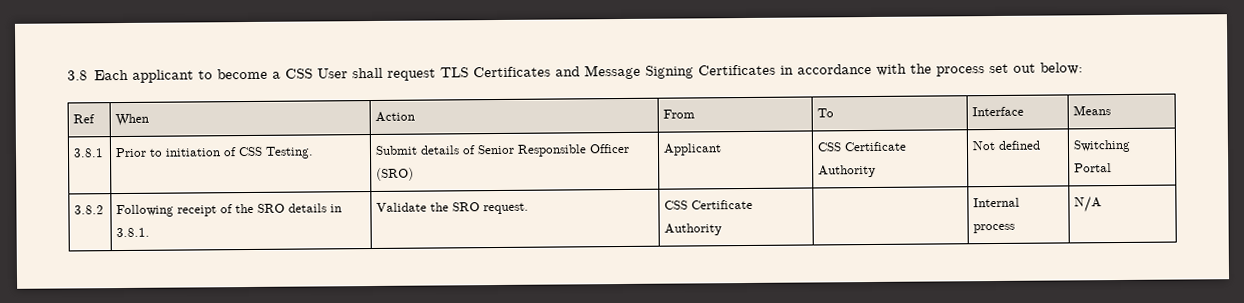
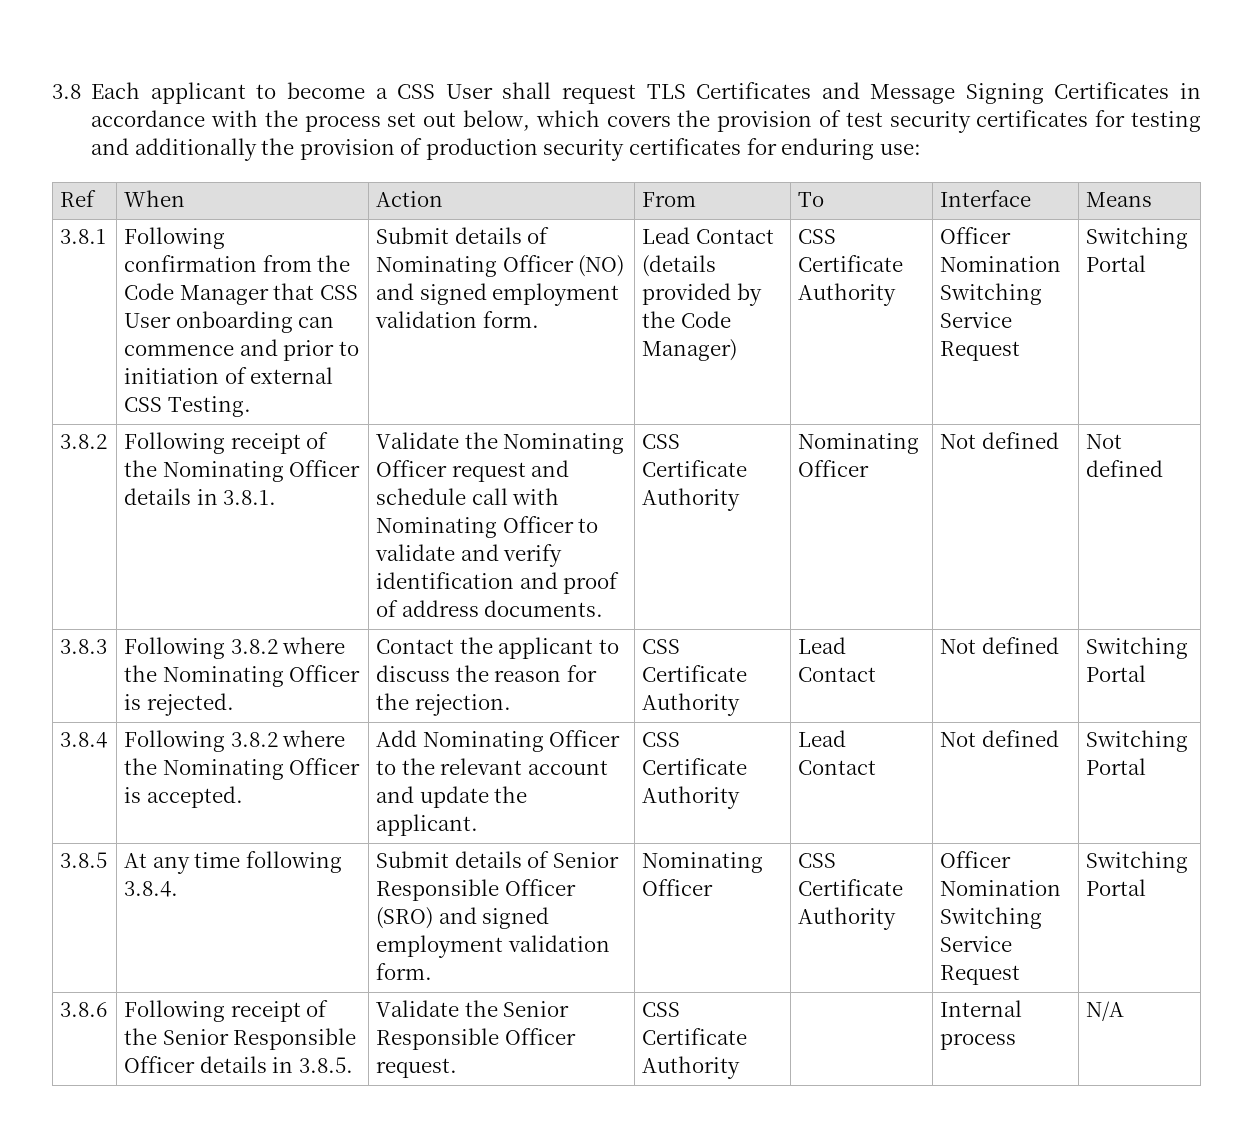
[1040,62,1084,75] below: -> [463,110,1201,133] [91,138,921,161] below, which covers the provision of test security certificates for testing and additionally the provision of production security certificates for enduring use:
[115,147,148,158] Prior -> [124,227,226,249] [124,255,351,272] [124,283,358,305] [124,311,335,333] [124,339,335,361] Following confirmation from the Code Manager that CSS User onboarding can commence and prior
(238, 152) none -> [250,367,334,384] external
[477,143,631,157] [376,167,415,181] [663,143,723,156] [817,141,908,152] [818,164,877,178] [972,140,1041,151] Senior Responsible Officer (SRO) | Applicant | CSS Certificate Authority | Not defined -> [376,255,625,277] [376,283,620,306] [375,311,539,328] [642,227,774,244] [642,255,717,277] [642,283,762,306] [642,311,731,328] [642,339,738,361] [798,229,837,244] [798,255,904,272] [798,283,897,306] [940,227,1012,244] [940,256,1062,272] [940,283,1043,305] [940,312,1013,328] [940,341,1021,361] Nominating Officer (NO) and signed employment validation form. | Lead Contact (details provided by the Code Manager) | CSS Certificate Authority | Officer Nomination Switching Service Request
[257,203,286,213] SRO -> [162,460,361,482] Nominating Officer
[452,202,481,212] SRO -> [503,433,625,454] [376,460,570,482] [376,488,560,505] [376,516,599,538] [375,544,563,567] [376,572,620,594] [376,600,604,617] [642,434,681,449] [642,460,748,477] [642,488,741,511] [798,433,920,454] [798,460,870,477] [940,432,1059,449] [1086,434,1123,449] [1086,460,1164,477] [60,639,108,654] [124,637,346,659] [124,665,361,687] [124,693,234,716] [376,637,619,659] [376,665,597,682] [376,693,511,716] [642,639,681,654] [642,665,748,682] [642,693,741,716] [798,637,847,654] [798,667,877,682] [940,637,1059,654] [1086,637,1189,659] [1086,665,1147,682] [60,732,108,748] [124,730,346,752] [124,758,361,780] [124,786,243,808] [376,730,621,752] [376,758,608,775] [376,786,528,808] [376,814,479,836] [642,732,681,747] [642,758,748,775] [642,786,741,809] [798,730,847,747] [798,760,877,775] [940,730,1059,747] [1086,730,1189,752] [1086,758,1147,775] [60,852,108,868] [124,851,342,874] [124,881,179,897] [376,851,619,868] [376,879,576,901] [376,907,550,929] [376,935,610,958] [376,963,433,980] [642,852,764,873] [642,879,714,896] [798,853,837,868] [798,879,904,896] [798,907,897,930] [940,851,1012,868] [940,880,1062,896] [940,907,1043,929] [940,936,1013,952] [940,965,1021,985] [1086,851,1189,873] [1086,879,1147,896] [60,1002,108,1017] [124,1000,329,1022] [124,1028,357,1050] [124,1056,353,1073] [376,1000,570,1017] [376,1028,576,1050] Nominating Officer request and schedule call with Nominating Officer to validate and verify identification and proof of address documents. | CSS Certificate Authority | Nominating Officer | Not defined | Not defined // 3.8.3 | Following 3.8.2 where the Nominating Officer is rejected. | Contact the applicant to discuss the reason for the rejection. | CSS Certificate Authority | Lead Contact | Not defined | Switching Portal // 3.8.4 | Following 3.8.2 where the Nominating Officer is accepted. | Add Nominating Officer to the relevant account and update the applicant. | CSS Certificate Authority | Lead Contact | Not defined | Switching Portal // 3.8.5 | At any time following 3.8.4. | Submit details of Senior Responsible Officer (SRO) and signed employment validation form. | Nominating Officer | CSS Certificate Authority | Officer Nomination Switching Service Request | Switching Portal // 3.8.6 | Following receipt of the Senior Responsible Officer details in 3.8.5. | Validate the Senior Responsible Officer

